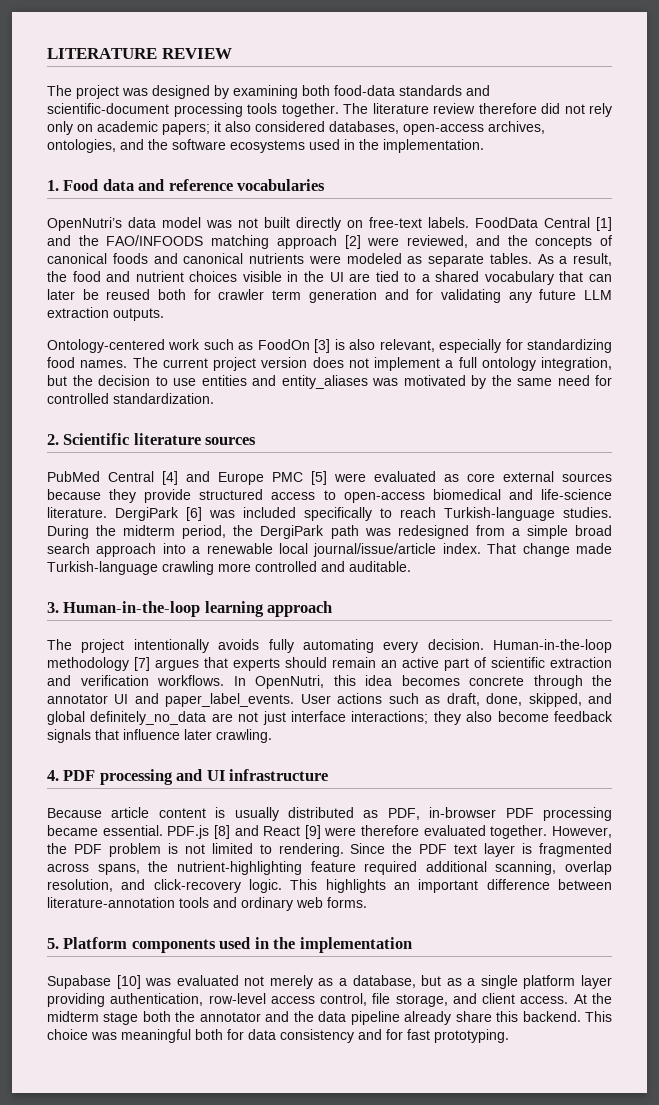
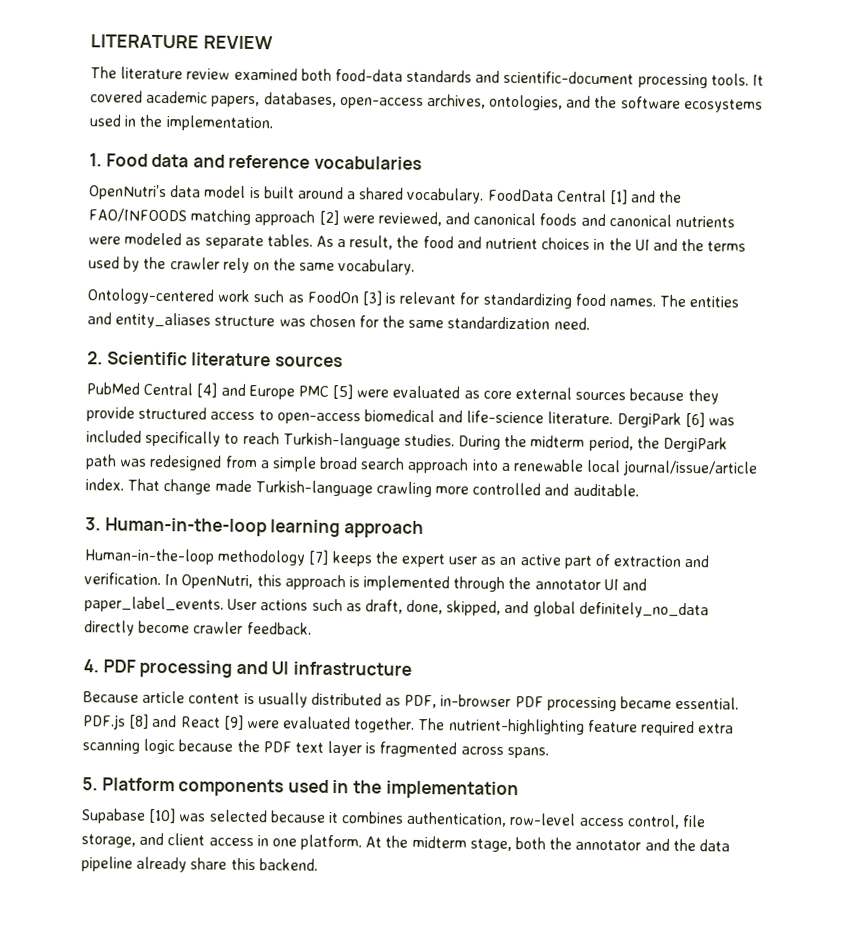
[76,85,298,99] project was designed by examining -> [120,66,298,81] literature review examined
[247,103,612,117] [47,121,325,135] tools together. The literature review therefore did not rely only on academic papers; it also considered -> [710,73,765,86] [90,90,261,108] tools. It covered academic papers,
[206,217,469,231] was not built directly on free-text labels. -> [249,186,485,204] is built around a shared vocabulary.
[507,235,613,249] the concepts of -> (471, 218) none
[242,271,282,282] visible -> (591, 243) none
[349,271,612,285] [47,289,612,303] [47,307,164,321] are tied to a shared vocabulary that can later be reused both for crawler term generation and for validating any future LLM extraction outputs. -> [652,238,747,252] [88,256,416,275] and the terms used by the crawler rely on the same vocabulary.
[349,339,502,353] also relevant, especially -> [399,291,457,305] relevant
[162,357,612,371] [47,375,612,389] [47,393,214,404] current project version does not implement a full ontology integration, but the decision to use entities and entity_aliases was motivated by the same need for controlled standardization. -> [689,296,740,308] [87,312,590,330] entities and entity_aliases structure was chosen for the same standardization need.
[47,639,612,653] [47,657,376,671] The project intentionally avoids fully automating every decision. Human-in-the-loop methodology [7] argues that experts should remain -> [84,548,497,568] Human-in-the-loop methodology [7] keeps the expert user as
[491,657,545,668] scientific -> (612, 560) none
[80,675,224,686] verification workflows. -> [84,572,161,586] verification.
[365,675,524,686] idea becomes concrete -> [284,574,451,592] approach is implemented
[211,711,613,725] [47,729,272,743] are not just interface interactions; they also become feedback signals that influence later crawling. -> [84,620,312,636] directly become crawler feedback.
[361,825,420,836] therefore -> (280, 724) none
[552,826,612,838] [47,843,386,857] However, the PDF problem is not limited to rendering. Since -> [418,717,735,737] [82,738,234,755] The nutrient-highlighting feature required extra scanning logic because
[97,861,612,875] [47,879,612,893] [47,897,367,911] spans, the nutrient-highlighting feature required additional scanning, overlap resolution, and click-recovery logic. This highlights an important difference between literature-annotation tools and ordinary web forms. -> [506,746,549,759] spans.
[176,975,612,989] [47,993,105,1007] evaluated not merely as a database, but as a single platform layer providing -> [208,809,405,824] selected because it combines
[520,996,569,1004] access. -> [208,834,363,851] access in one platform.
[103,1012,139,1025] stage -> [469,838,512,853] stage,
[584,1011,612,1022] [47,1029,509,1043] This choice was meaningful both for data consistency and for fast prototyping. -> (318, 864) none

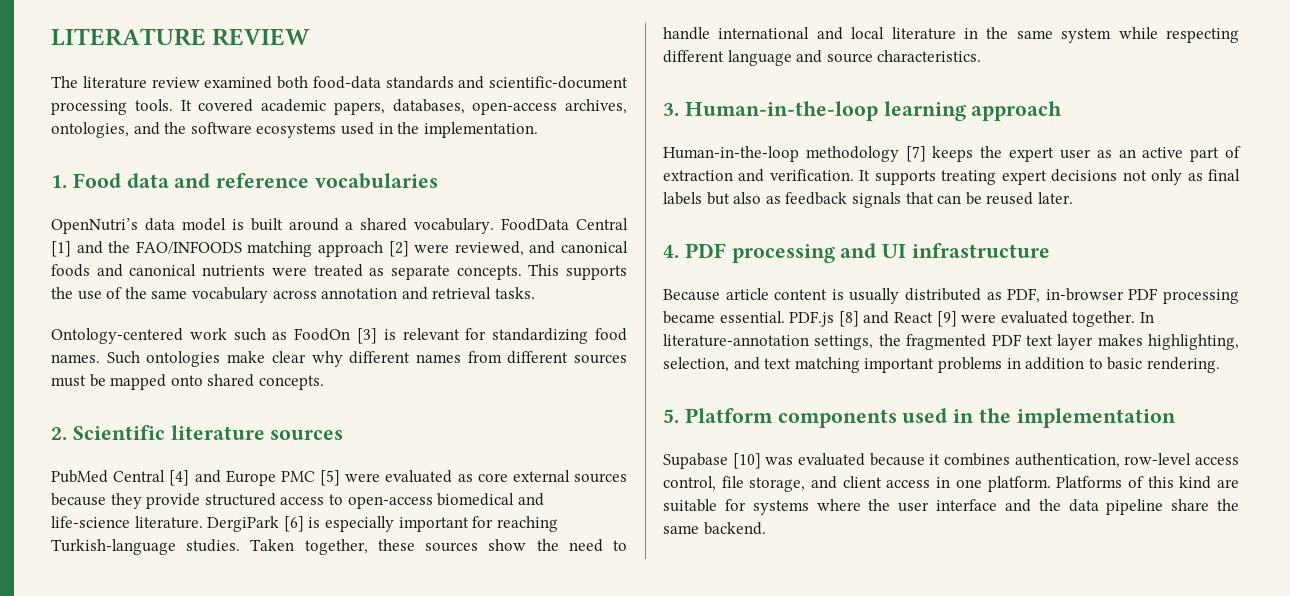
[124,232,183,246] modeled -> [313,264,363,277] treated
[266,234,747,252] [88,256,416,275] tables. As a result, the food and nutrient choices in the UI and the terms used by the crawler rely on the same vocabulary. -> [456,264,627,280] [51,287,535,303] concepts. This supports the use of the same vocabulary across annotation and retrieval tasks.
[659,294,740,308] [87,312,590,330] The entities and entity_aliases structure was chosen for the same standardization need. -> [106,351,627,367] [51,374,324,390] Such ontologies make clear why different names from different sources must be mapped onto shared concepts.
[708,417,736,426] [86,430,729,453] [85,454,759,477] [85,478,639,498] was included specifically to reach Turkish-language studies. During the midterm period, the DergiPark path was redesigned from a simple broad search approach into a renewable local journal/issue/article index. That change made Turkish-language crawling more controlled and auditable. -> [308,516,558,532] [51,539,627,555] [663,27,1239,43] [663,50,982,66] is especially important for reaching Turkish-language studies. Taken together, these sources show the need to handle international and local literature in the same system while respecting different language and source characteristics.
[164,574,648,592] [84,596,709,619] [84,620,312,636] In OpenNutri, this approach is implemented through the annotator UI and paper_label_events. User actions such as draft, done, skipped, and global definitely_no_data directly become crawler feedback. -> [859,169,1240,185] [663,192,1073,208] It supports treating expert decisions not only as final labels but also as feedback signals that can be reused later.
[418,717,735,737] [82,738,549,759] The nutrient-highlighting feature required extra scanning logic because the PDF text layer is fragmented across spans. -> [1139,312,1154,323] [663,334,1239,350] [663,357,1220,373] In literature-annotation settings, the fragmented PDF text layer makes highlighting, selection, and text matching important problems in addition to basic rendering.
[208,809,268,823] selected -> [798,453,865,466] evaluated
[365,835,642,853] At the midterm stage, both the annotator -> [1056,476,1239,489] [663,499,997,515] Platforms of this kind are suitable for systems where the user interface
[136,856,256,873] already share this -> [1171,499,1239,511] [663,525,699,534] share the same

